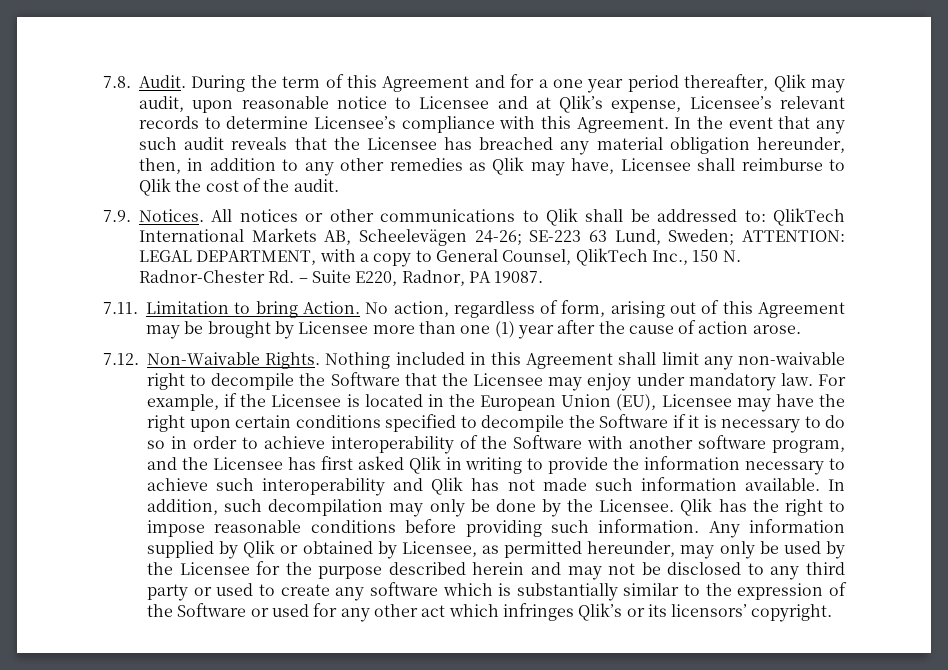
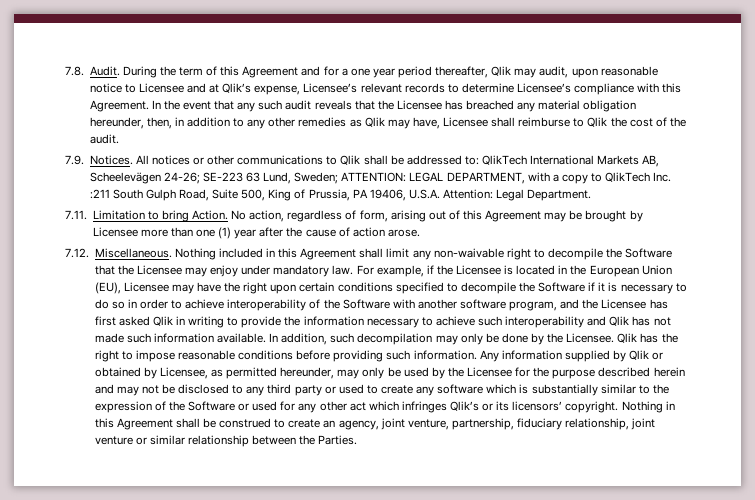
[435,248,741,266] [139,270,544,286] General Counsel, QlikTech Inc., 150 N. Radnor-Chester Rd. – Suite E220, Radnor, PA 19087. -> [605,172,672,182] [89,189,592,201] QlikTech Inc. :211 South Gulph Road, Suite 500, King of Prussia, PA 19406, U.S.A. Attention: Legal Department.
[147,352,321,369] Non-Waivable Rights. -> [94,248,172,258] Miscellaneous.
(833, 613) none -> [621,401,675,413] [94,418,656,430] [94,435,358,447] Nothing in this Agreement shall be construed to create an agency, joint venture, partnership, fiduciary relationship, joint venture or similar relationship between the Parties.

